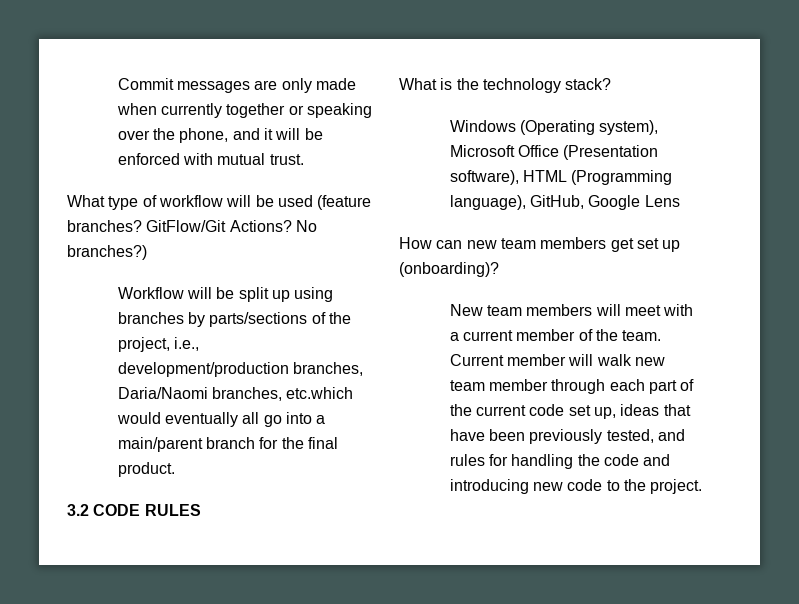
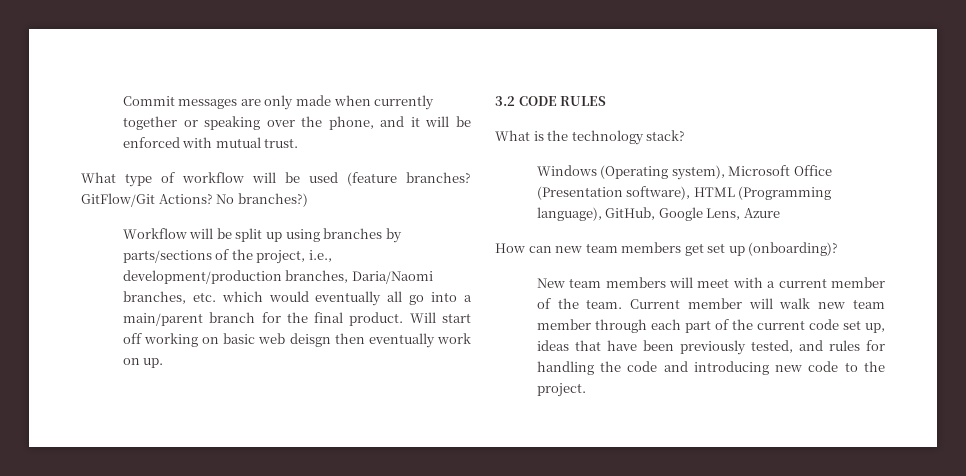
[286,387,354,399] etc.which -> [192,291,263,302] etc. which
(175, 469) none -> [409,312,471,323] [122,333,472,348] [122,358,164,368] Will start off working on basic web deisgn then eventually work on up.
[644,195,680,207] Lens -> [706,208,780,220] Lens, Azure

